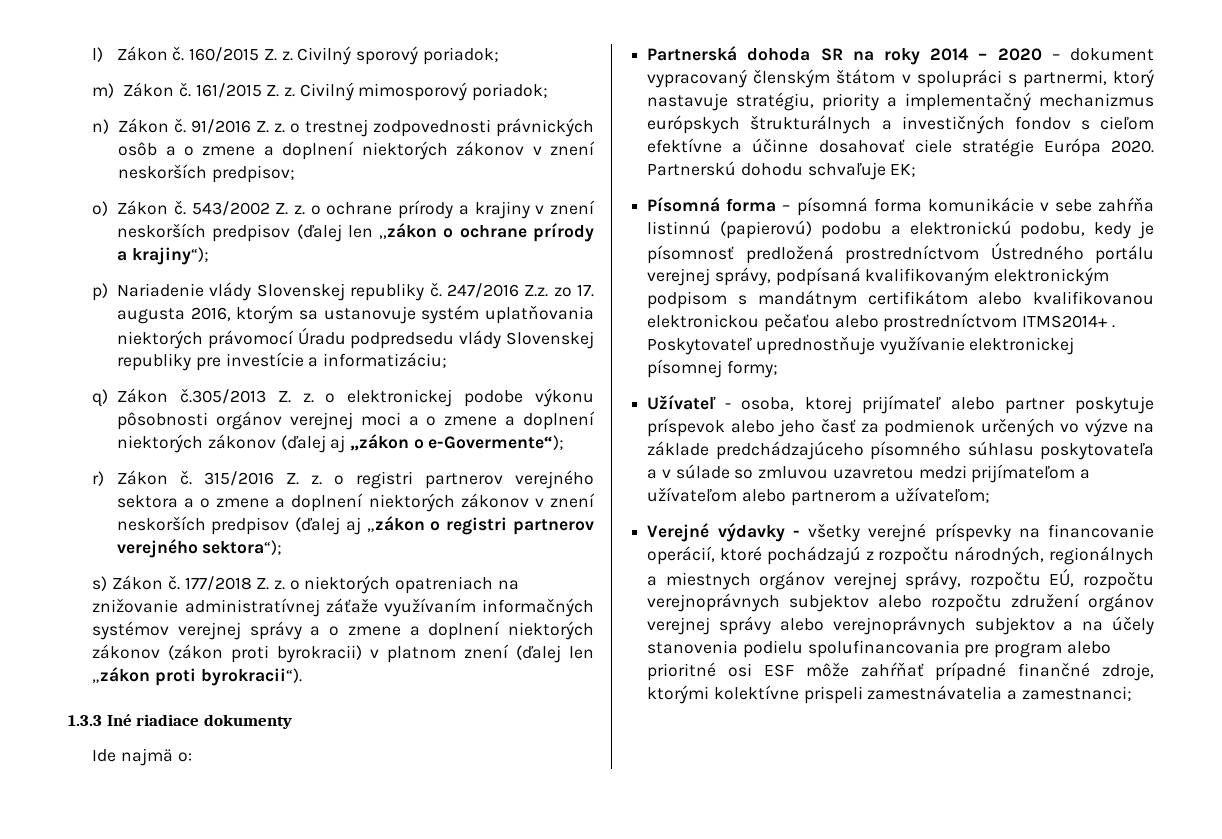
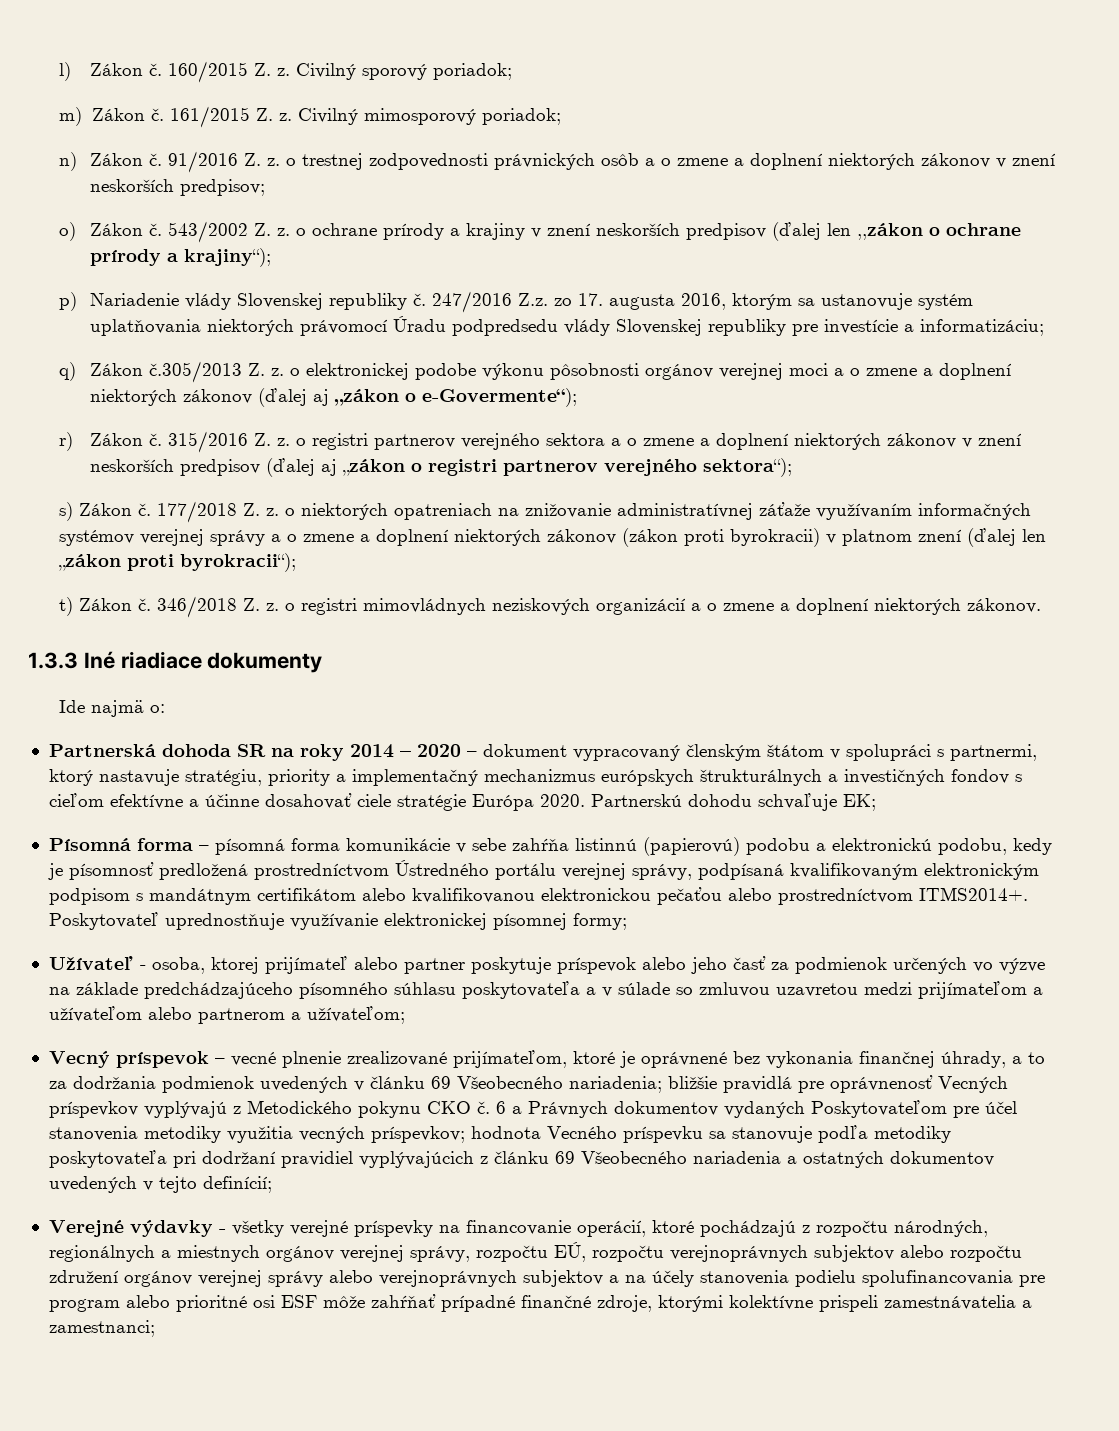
[200,668,302,686] byrokracii“). -> [180,553,297,572] [59,596,1042,618] byrokracii“); // t) Zákon č. 346/2018 Z. z. o registri mimovládnych neziskových organizácií a o zmene a doplnení niektorých zákonov.
[1022,315,1115,328] ITMS2014+ . -> [918,887,1028,901] ITMS2014+.
(991, 495) none -> [48,1050,1045,1068] [48,1075,1008,1093] [48,1100,1017,1118] [48,1125,951,1143] [48,1150,994,1168] [48,1176,272,1193] // Vecný príspevok – vecné plnenie zrealizované prijímateľom, ktoré je oprávnené bez vykonania finančnej úhrady, a to za dodržania podmienok uvedených v článku 69 Všeobecného nariadenia; bližšie pravidlá pre oprávnenosť Vecných príspevkov vyplývajú z Metodického pokynu CKO č. 6 a Právnych dokumentov vydaných Poskytovateľom pre účel stanovenia metodiky využitia vecných príspevkov; hodnota Vecného príspevku sa stanovuje podľa metodiky poskytovateľa pri dodržaní pravidiel vyplývajúcich z článku 69 Všeobecného nariadenia a ostatných dokumentov uvedených v tejto definícií;

